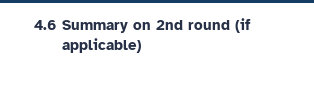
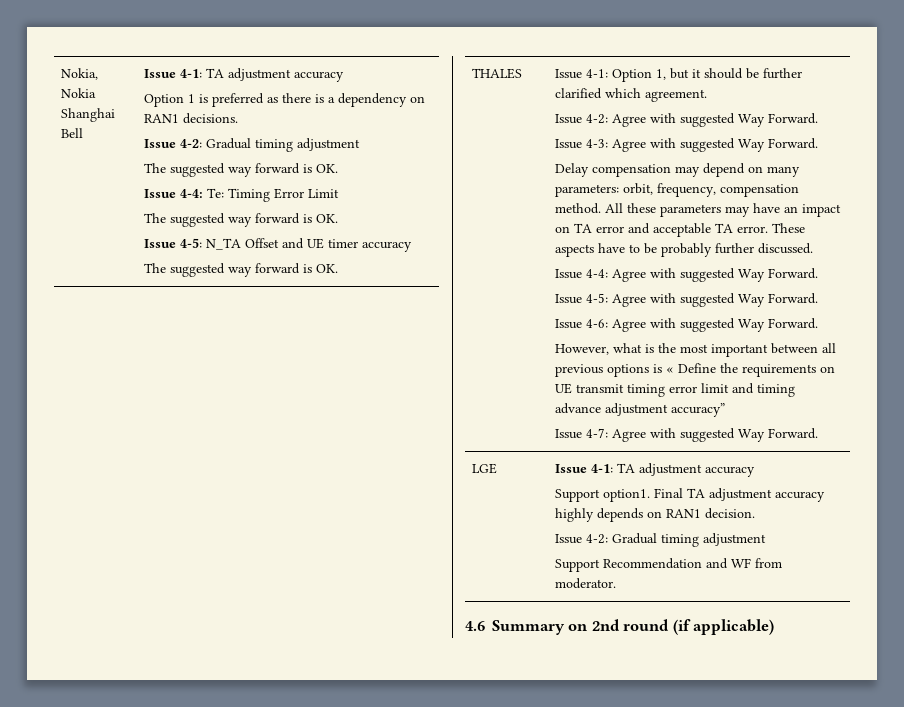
(34, 25) none -> [60,68,98,80] [60,88,96,98] [60,108,115,122] [60,128,83,138] [143,68,344,82] [143,93,425,107] [143,113,238,124] [143,138,360,152] [143,163,338,177] [143,188,339,202] [143,213,338,227] [143,238,412,252] [143,263,338,277] [471,68,522,79] [554,68,802,82] [554,88,707,102] [554,113,818,127] [554,138,818,152] [554,163,800,177] [554,183,799,197] [554,203,841,217] [554,223,805,237] [554,243,813,257] [554,268,818,282] [554,293,818,307] [554,318,818,332] [554,343,836,357] [554,363,835,377] [554,383,795,397] [554,403,725,417] [554,428,818,442] [471,463,497,474] [554,463,755,477] [554,488,825,502] [554,508,755,522] [554,533,766,547] [554,558,782,572] [554,578,616,589] Nokia, Nokia Shanghai Bell | Issue 4-1: TA adjustment accuracy // Option 1 is preferred as there is a dependency on RAN1 decisions. // Issue 4-2: Gradual timing adjustment // The suggested way forward is OK. // Issue 4-4: Te: Timing Error Limit // The suggested way forward is OK. // Issue 4-5: N_TA Offset and UE timer accuracy // The suggested way forward is OK. // THALES | Issue 4-1: Option 1, but it should be further clarified which agreement. // Issue 4-2: Agree with suggested Way Forward. // Issue 4-3: Agree with suggested Way Forward. // Delay compensation may depend on many parameters: orbit, frequency, compensation method. All these parameters may have an impact on TA error and acceptable TA error. These aspects have to be probably further discussed. // Issue 4-4: Agree with suggested Way Forward. // Issue 4-5: Agree with suggested Way Forward. // Issue 4-6: Agree with suggested Way Forward. // However, what is the most important between all previous options is « Define the requirements on UE transmit timing error limit and timing advance adjustment accuracy” // Issue 4-7: Agree with suggested Way Forward. // LGE | Issue 4-1: TA adjustment accuracy // Support option1. Final TA adjustment accuracy highly depends on RAN1 decision. // Issue 4-2: Gradual timing adjustment // Support Recommendation and WF from moderator. //

